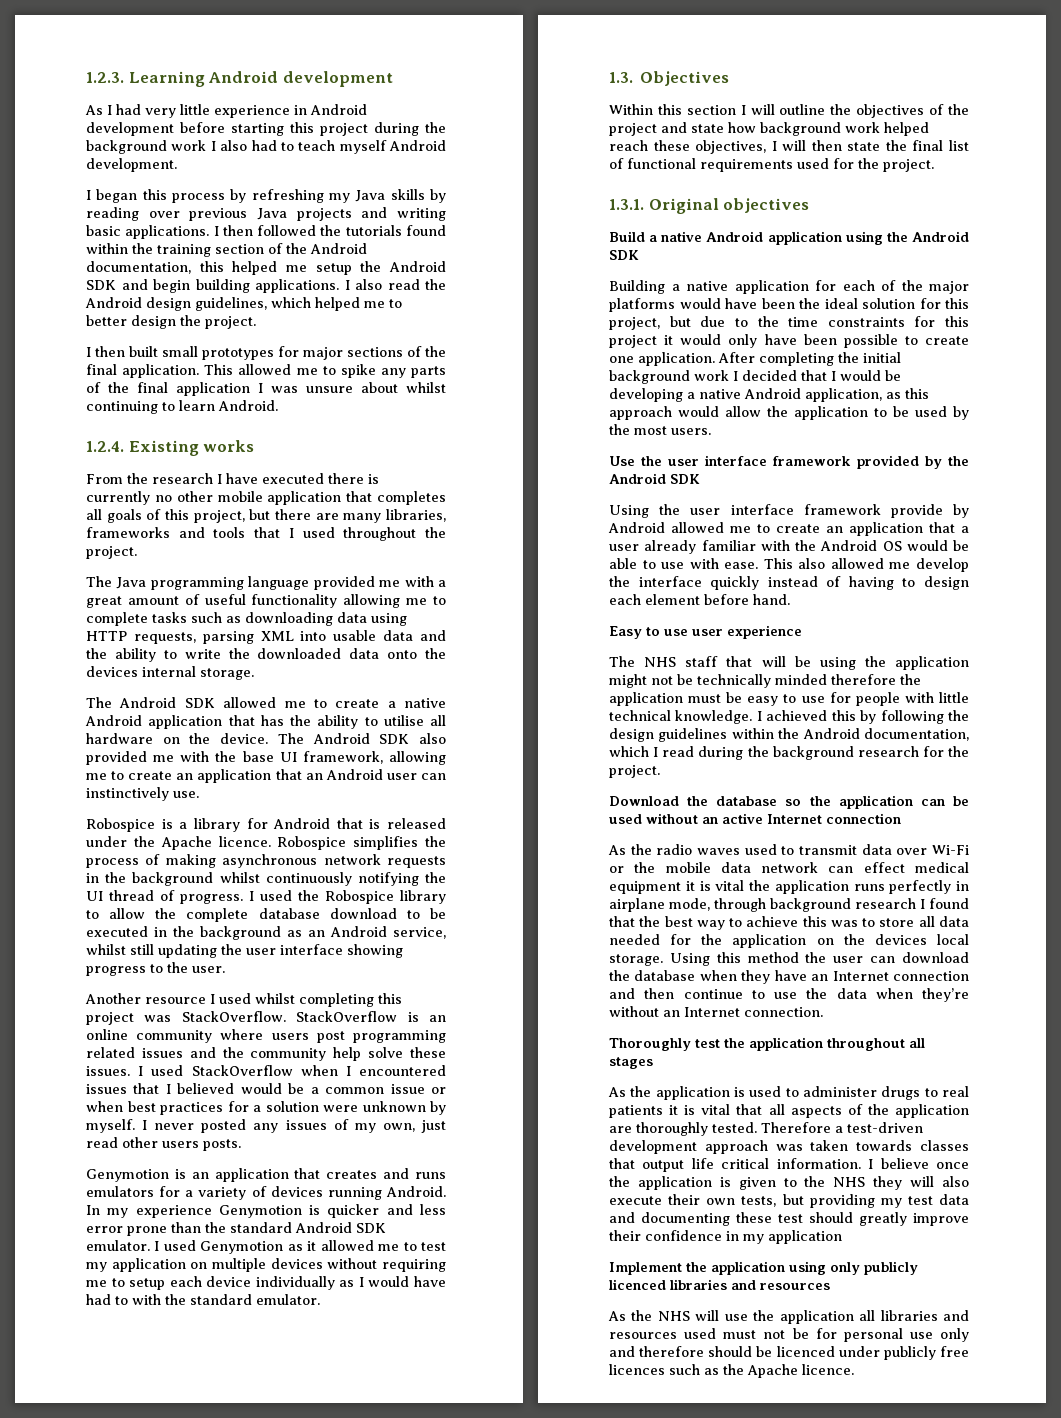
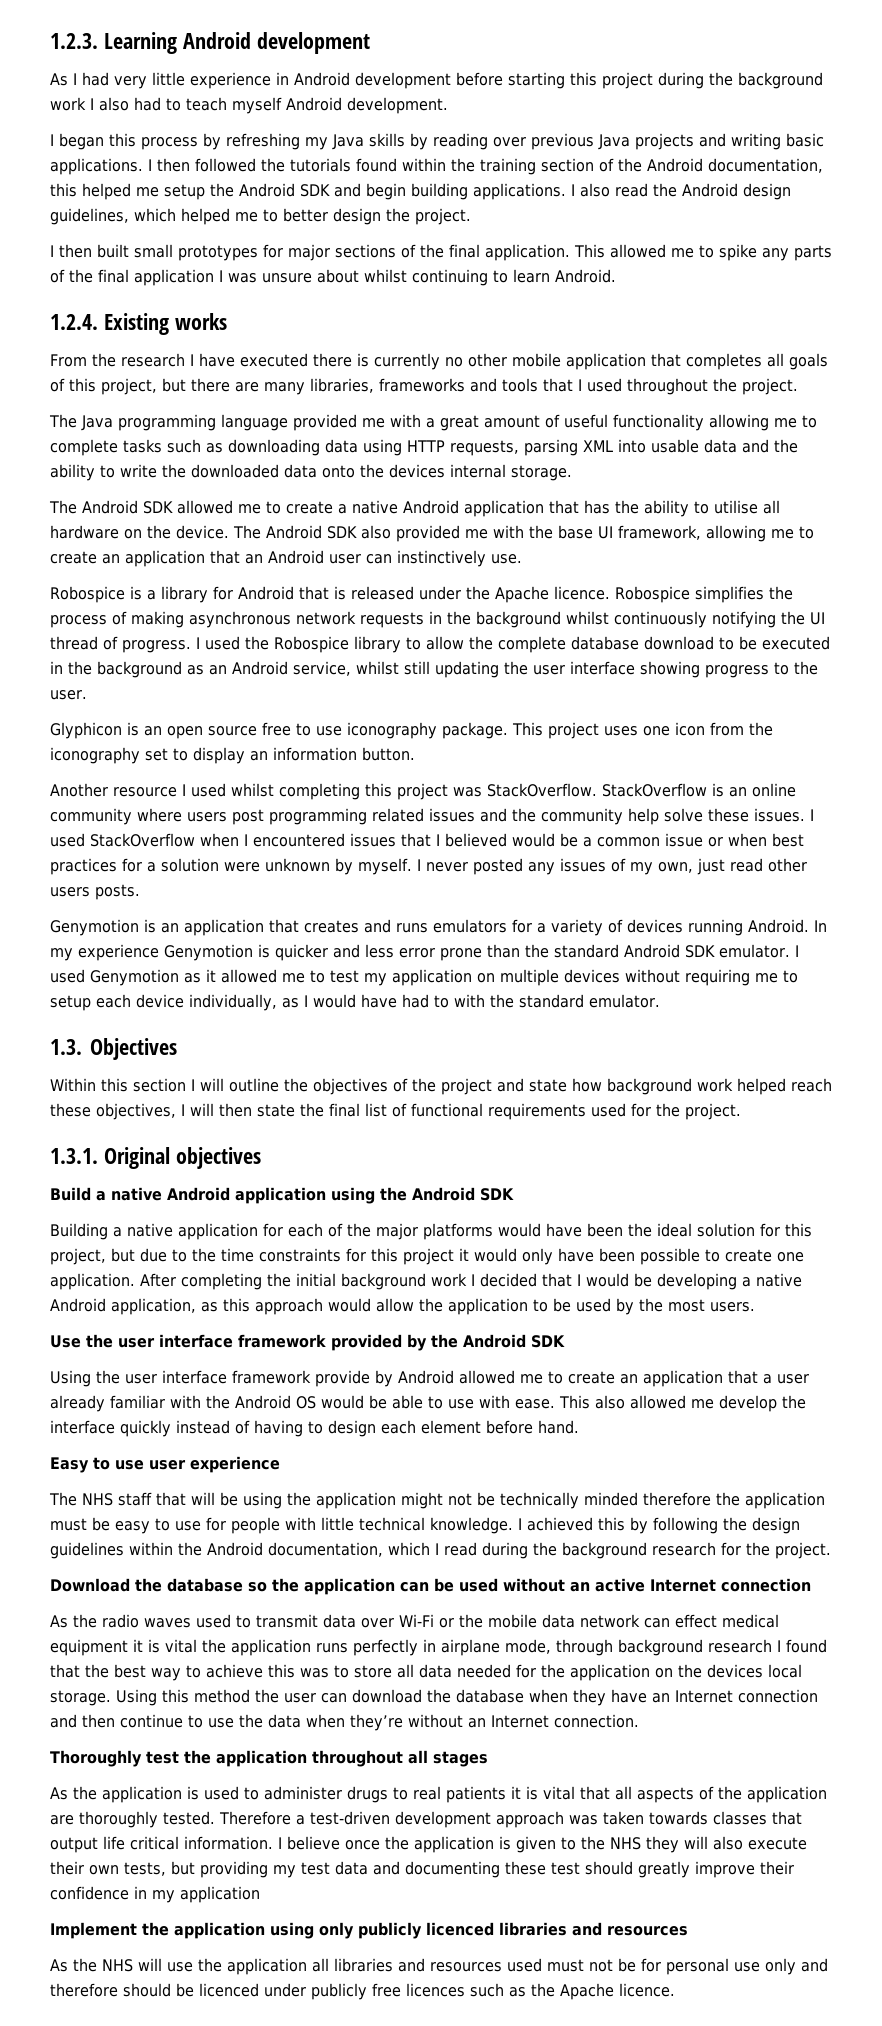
(225, 969) none -> [50,722,773,739] [50,747,415,764] // Glyphicon is an open source free to use iconography package. This project uses one icon from the iconography set to display an information button.
[255,1276,335,1290] individually -> [189,994,277,1011] individually,

